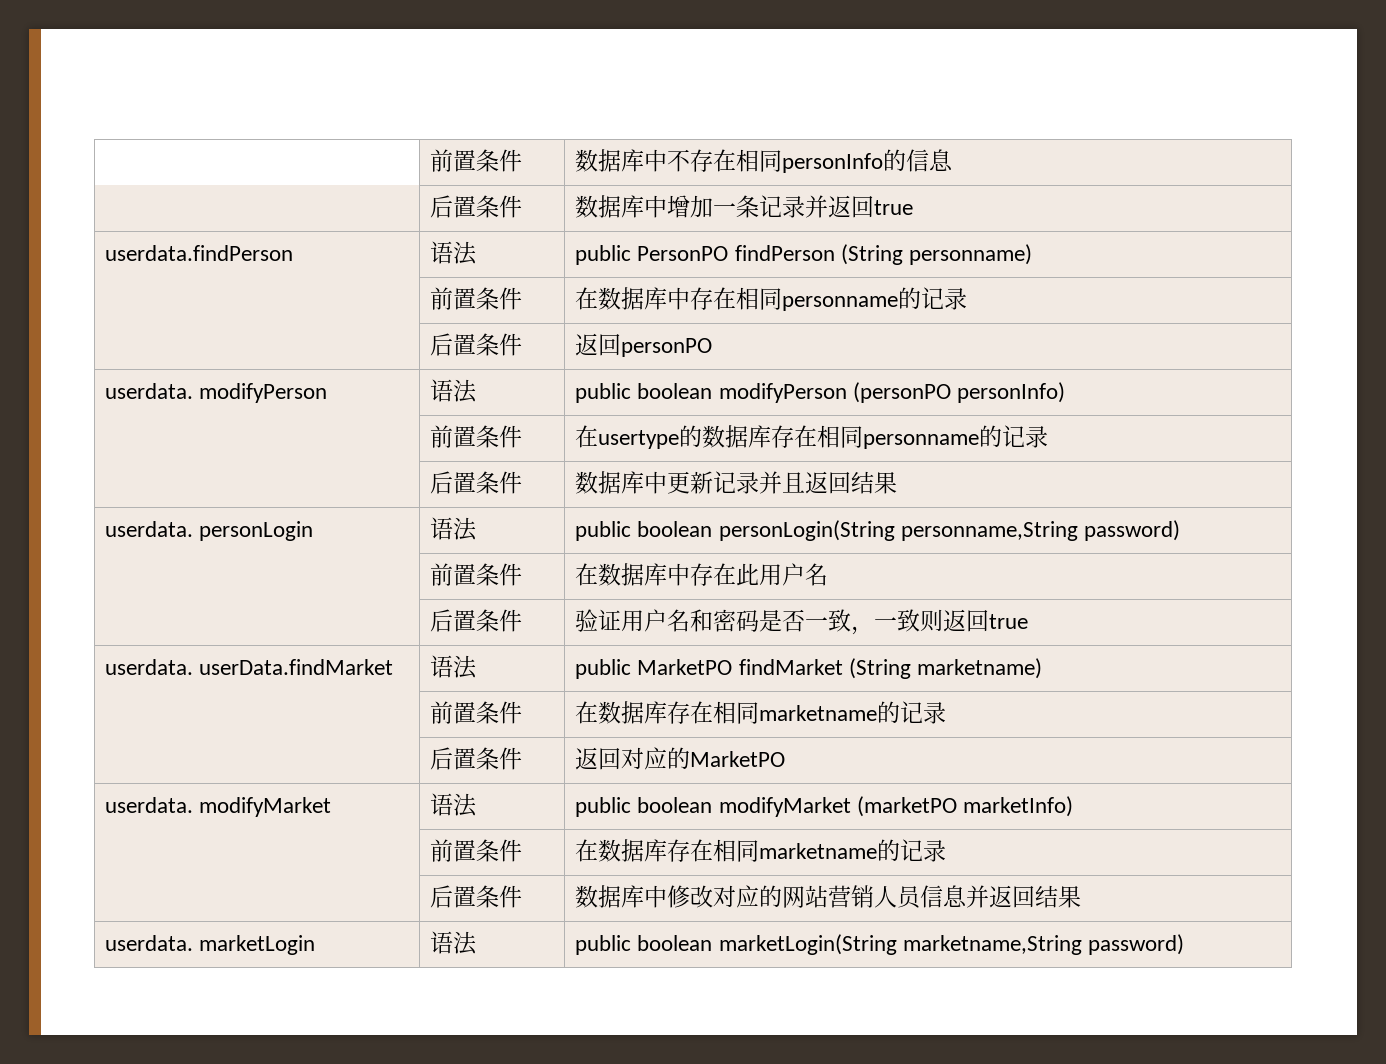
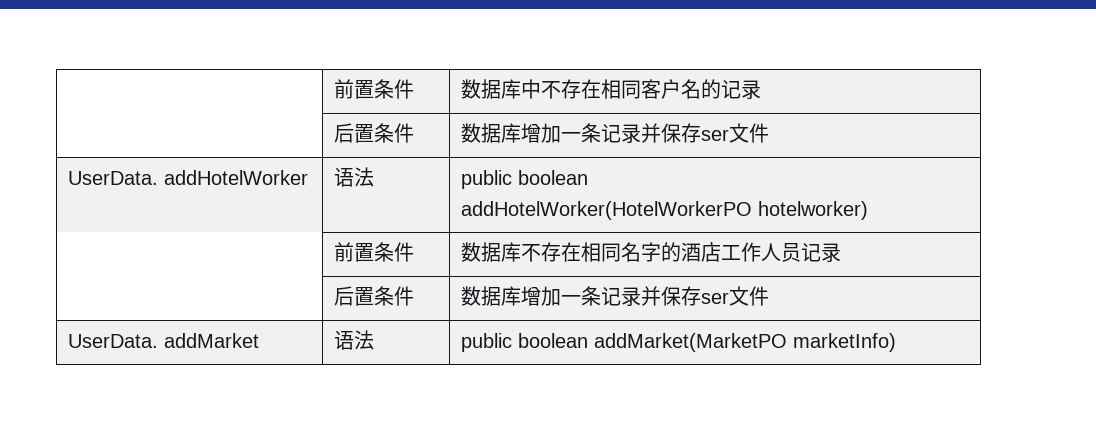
[782,149,954,173] [430,195,523,218] [575,195,914,218] [105,245,294,261] [430,241,478,265] [575,244,1032,265] [430,287,523,310] [575,287,968,311] [430,333,523,356] [575,333,713,357] [105,383,328,403] [430,379,478,403] [575,382,1065,403] [430,425,523,448] [575,425,1049,449] [430,471,523,494] [575,471,898,494] [105,521,314,541] [430,517,478,541] [575,520,1180,541] [430,563,523,586] [575,563,829,586] [430,609,523,632] [575,609,1029,635] [105,659,394,675] [430,655,478,679] [575,658,1042,679] [430,701,523,724] [575,701,947,724] [430,747,523,770] [575,747,786,770] [105,797,332,817] [430,793,478,817] [575,796,1073,817] [430,839,523,862] [575,839,947,862] [430,885,523,908] [575,885,1082,909] [105,935,316,955] [430,931,478,955] [575,934,1184,955] personInfo的信息 // | 后置条件 | 数据库中增加一条记录并返回true // userdata.findPerson | 语法 | public PersonPO findPerson (String personname) // | 前置条件 | 在数据库中存在相同personname的记录 // | 后置条件 | 返回personPO // userdata. modifyPerson | 语法 | public boolean modifyPerson (personPO personInfo) // | 前置条件 | 在usertype的数据库存在相同personname的记录 // | 后置条件 | 数据库中更新记录并且返回结果 // userdata. personLogin | 语法 | public boolean personLogin(String personname,String password) // | 前置条件 | 在数据库中存在此用户名 // | 后置条件 | 验证用户名和密码是否一致，一致则返回true // userdata. userData.findMarket | 语法 | public MarketPO findMarket (String marketname) // | 前置条件 | 在数据库存在相同marketname的记录 // | 后置条件 | 返回对应的MarketPO // userdata. modifyMarket | 语法 | public boolean modifyMarket (marketPO marketInfo) // | 前置条件 | 在数据库存在相同marketname的记录 // | 后置条件 | 数据库中修改对应的网站营销人员信息并返回结果 // userdata. marketLogin | 语法 | public boolean marketLogin(String marketname,String password) -> [641,79,762,99] [334,123,415,143] [461,123,770,143] [68,170,309,185] [334,167,375,187] [461,170,589,189] [461,201,869,220] [334,242,415,262] [461,242,842,262] [334,286,415,306] [461,286,770,306] [68,333,260,348] [334,330,375,350] [461,333,897,352] 客户名的记录 // | 后置条件 | 数据库增加一条记录并保存ser文件 // UserData. addHotelWorker | 语法 | public boolean // addHotelWorker(HotelWorkerPO hotelworker) // | 前置条件 | 数据库不存在相同名字的酒店工作人员记录 // | 后置条件 | 数据库增加一条记录并保存ser文件 // UserData. addMarket | 语法 | public boolean addMarket(MarketPO marketInfo)

